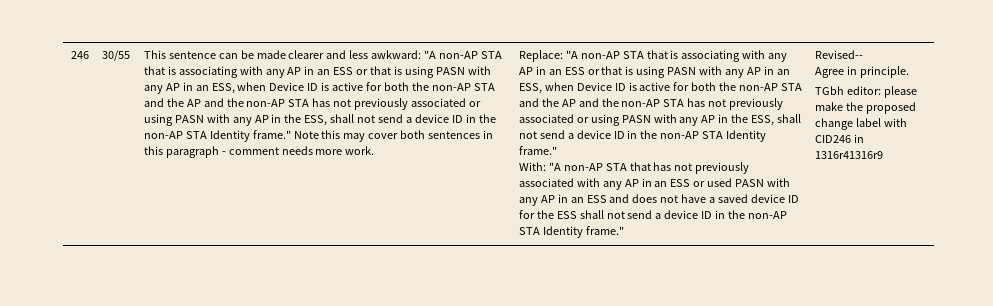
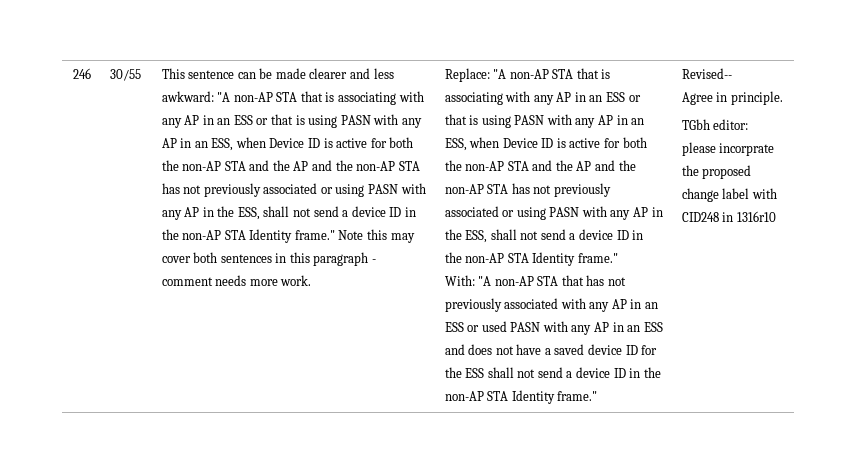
[814,102,843,111] make -> [719,143,775,156] incorprate
[814,134,864,143] [814,151,883,159] CID246 in 1316r41316r9 -> [681,211,776,222] CID248 in 1316r10

